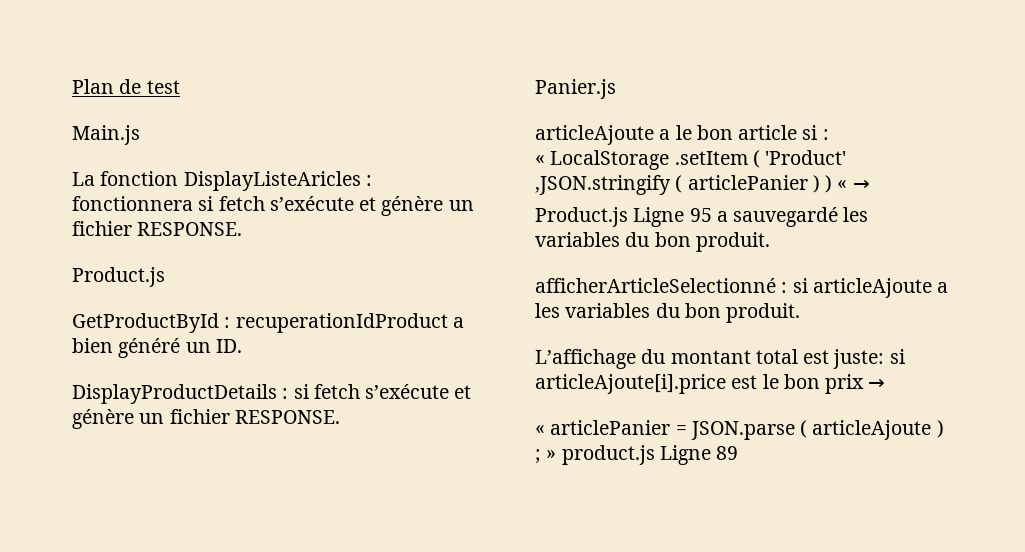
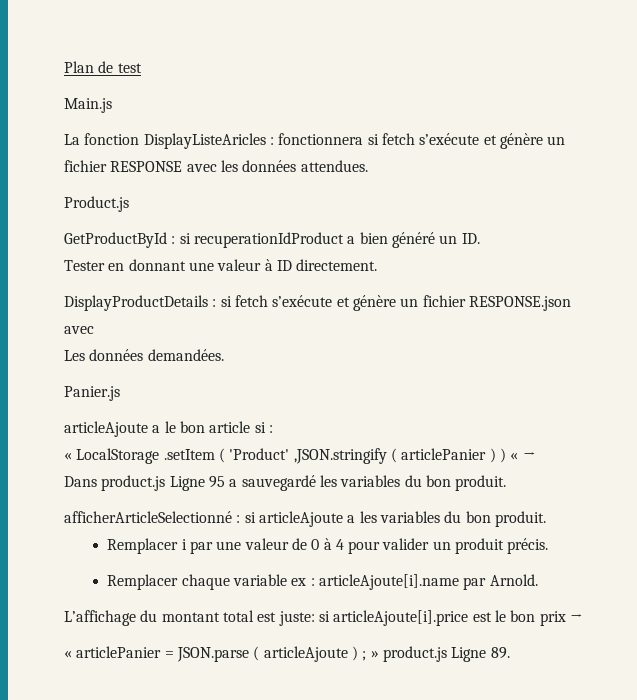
[137,222,243,236] RESPONSE. -> [110,160,368,172] RESPONSE avec les données attendues.
(231, 322) none -> [179,233,191,244] si
(242, 346) none -> [64,259,378,271] // Tester en donnant une valeur à ID directement.
[234,410,340,424] RESPONSE. -> [468,296,571,311] [64,326,94,334] [64,349,224,361] RESPONSE.json avec // Les données demandées.
[535,207,628,227] Product.js -> [64,475,166,491] Dans product.js
(801, 313) none -> [107,538,549,554] [107,574,538,590] // Remplacer i par une valeur de 0 à 4 pour valider un produit précis. // Remplacer chaque variable ex : articleAjoute[i].name par Arnold.
[716,446,739,460] 89 -> [490,647,510,659] 89.

